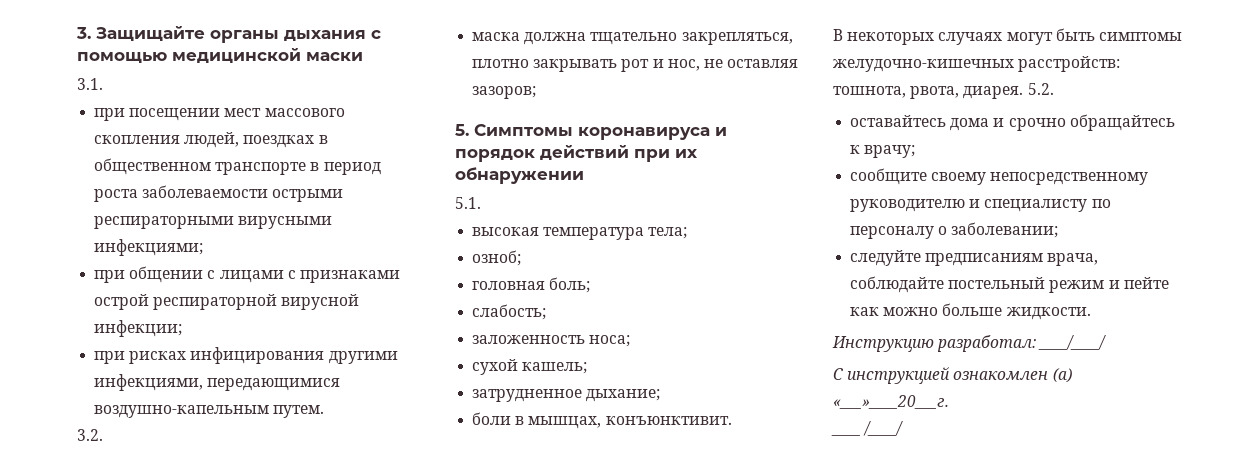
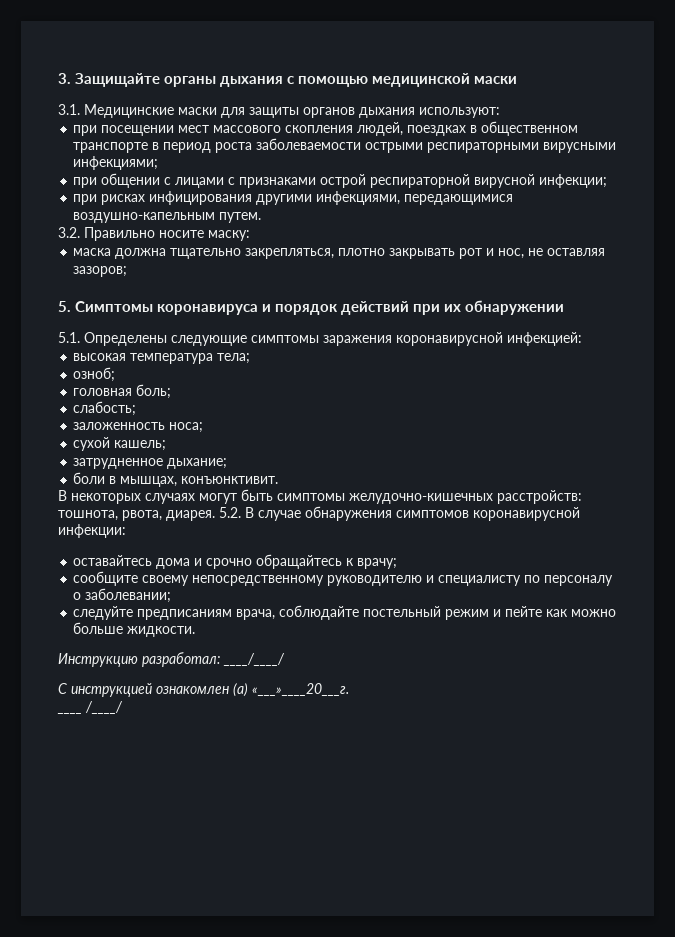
(103, 84) none -> [84,104,500,118] Медицинские маски для защиты органов дыхания используют:
(103, 435) none -> [84,227,250,241] Правильно носите маску:
(481, 203) none -> [84,332,582,346] Определены следующие симптомы заражения коронавирусной инфекцией:
(1054, 89) none -> [245,506,580,521] [58,524,126,538] В случае обнаружения симптомов коронавирусной инфекции:

